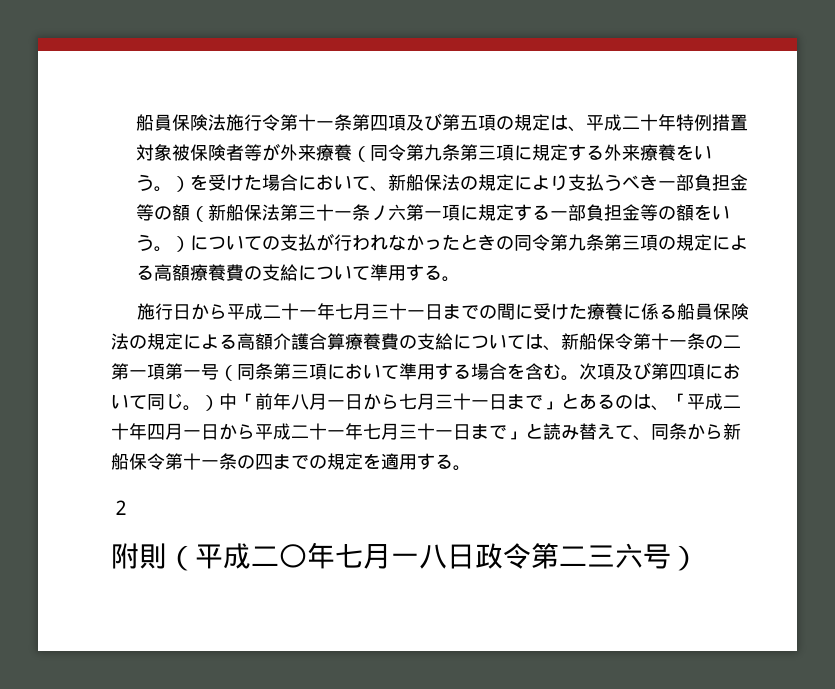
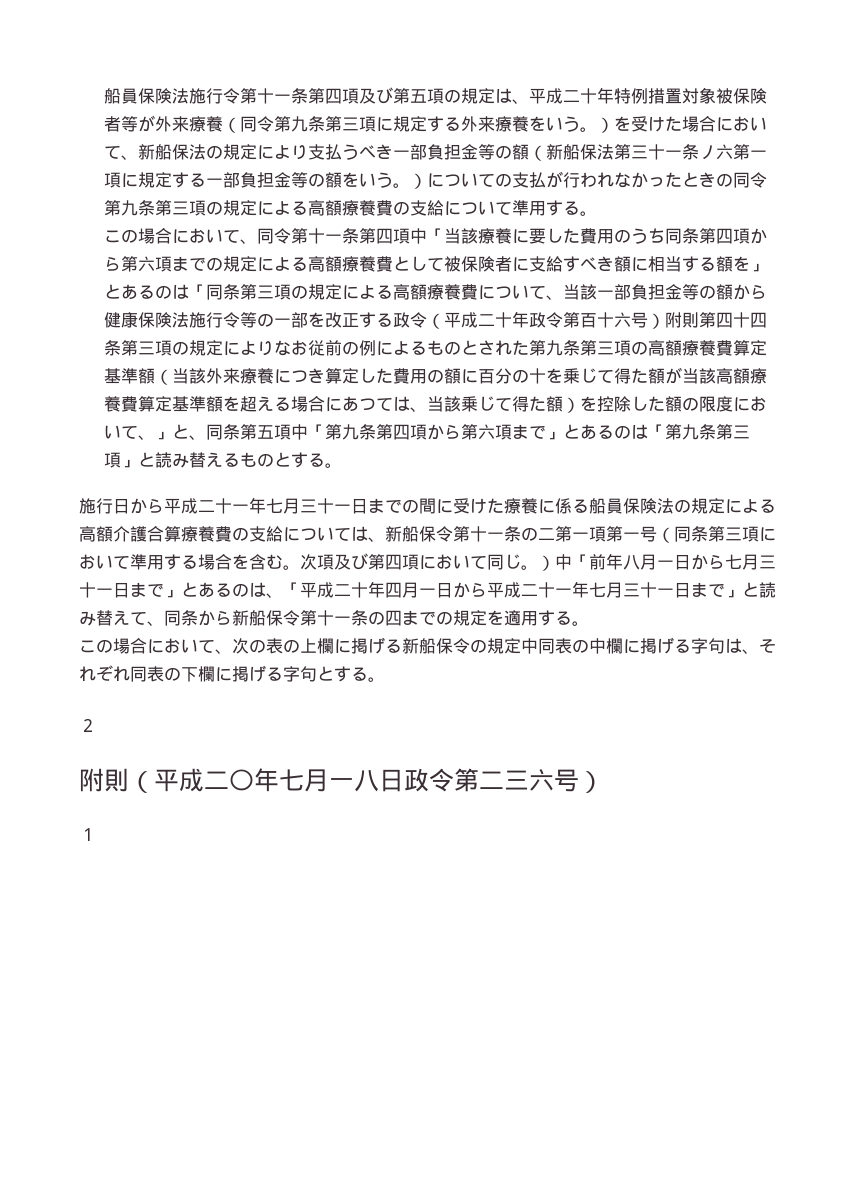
(461, 279) none -> [103,228,767,244] [103,256,767,272] [103,284,767,300] [103,311,767,329] [103,340,767,356] [103,367,767,385] [103,396,767,413] [103,424,750,440] [103,452,342,468] // この場合において、同令第十一条第四項中「当該療養に要した費用のうち同条第四項から第六項までの規定による高額療養費として被保険者に支給すべき額に相当する額を」とあるのは「同条第三項の規定による高額療養費について、当該一部負担金等の額から健康保険法施行令等の一部を改正する政令（平成二十年政令第百十六号）附則第四十四条第三項の規定によりなお従前の例によるものとされた第九条第三項の高額療養費算定基準額（当該外来療養につき算定した費用の額に百分の十を乗じて得た額が当該高額療養費算定基準額を超える場合にあつては、当該乗じて得た額）を控除した額の限度において、」と、同条第五項中「第九条第四項から第六項まで」とあるのは「第九条第三項」と読み替えるものとする。
(471, 468) none -> [79,637,776,654] [79,665,385,682] // この場合において、次の表の上欄に掲げる新船保令の規定中同表の中欄に掲げる字句は、それぞれ同表の下欄に掲げる字句とする。
(699, 558) none -> [79,828,97,841] // １

